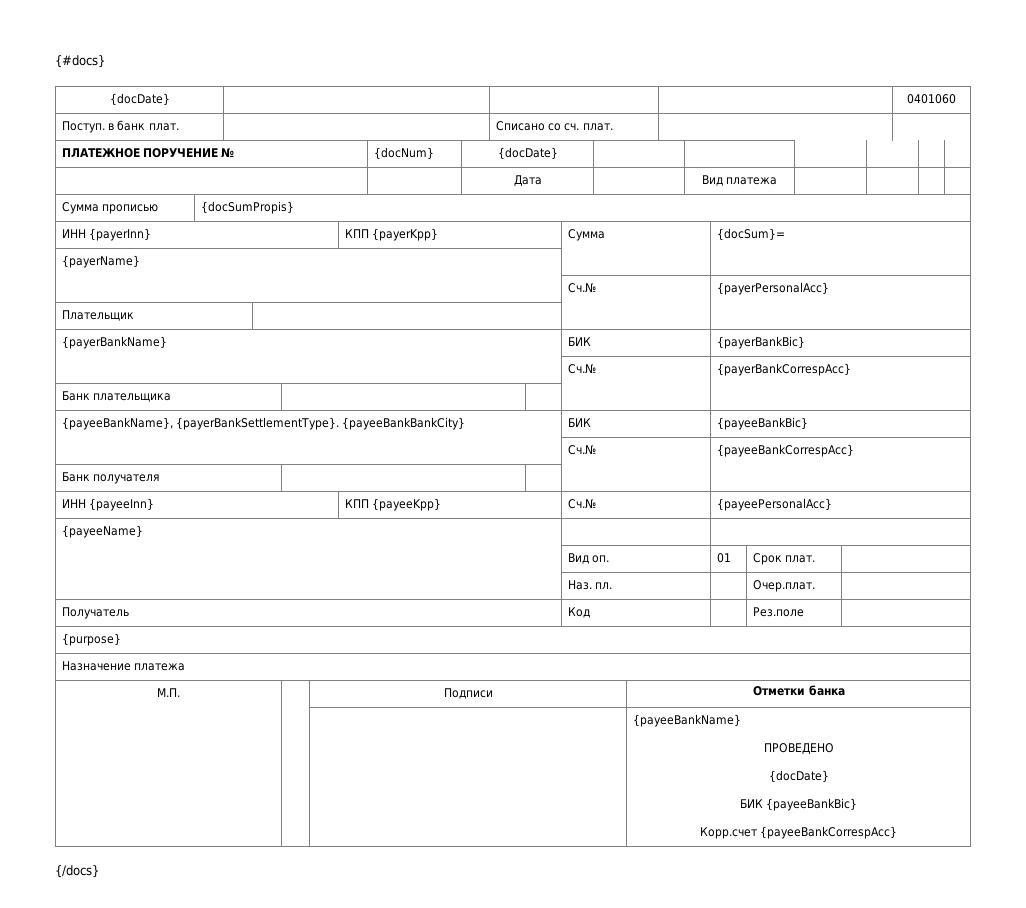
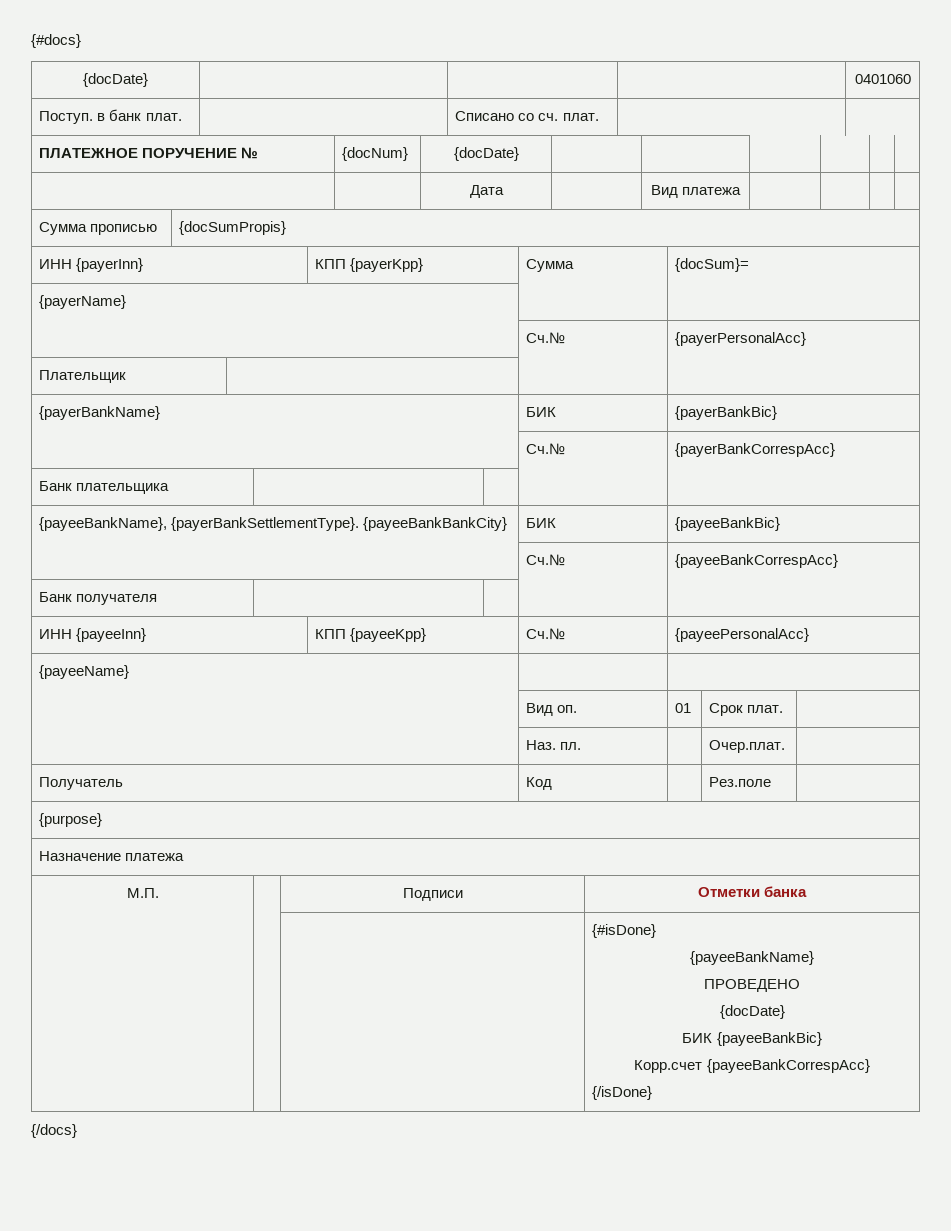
(845, 690) none -> [592,924,657,938] {#isDone} //
(898, 832) none -> [592,1086,653,1100] // {/isDone}

